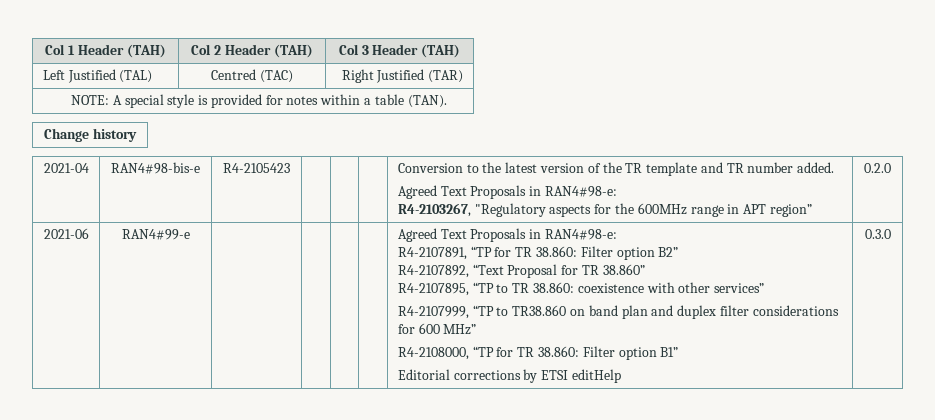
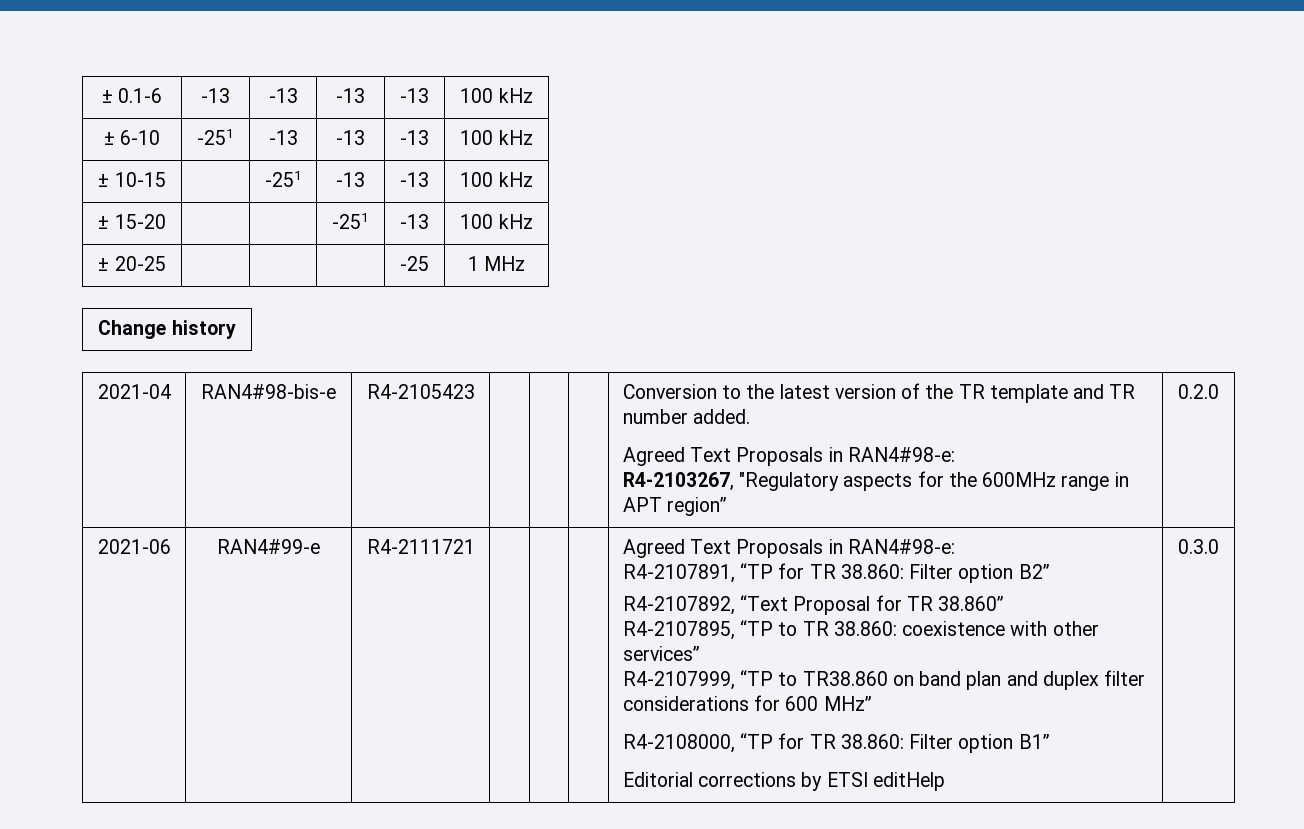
[45,44,166,58] [191,44,313,58] [338,44,461,58] [42,69,153,83] [211,69,293,83] [341,69,464,83] [70,94,447,108] Col 1 Header (TAH) | Col 2 Header (TAH) | Col 3 Header (TAH) // Left Justified (TAL) | Centred (TAC) | Right Justified (TAR) // NOTE: A special style is provided for notes within a table (TAN). -> [101,88,163,103] [201,88,230,103] [268,88,298,103] [336,88,365,103] [400,88,429,103] [460,88,533,103] [103,130,161,145] [197,129,234,145] [268,130,298,145] [336,130,365,145] [400,130,429,145] [460,130,533,145] [98,172,166,187] [264,171,302,187] [336,172,365,187] [400,172,429,187] [460,172,533,187] [98,214,166,229] [332,213,370,229] [400,214,429,229] [460,214,533,229] [98,256,166,271] [400,256,429,271] [467,256,526,271] ± 0.1-6 | -13 | -13 | -13 | -13 | 100 kHz // ± 6-10 | -251 | -13 | -13 | -13 | 100 kHz // ± 10-15 | | -251 | -13 | -13 | 100 kHz // ± 15-20 | | | -251 | -13 | 100 kHz // ± 20-25 | | | | -25 | 1 MHz
(190, 234) none -> [366,539,475,554] R4-2111721

